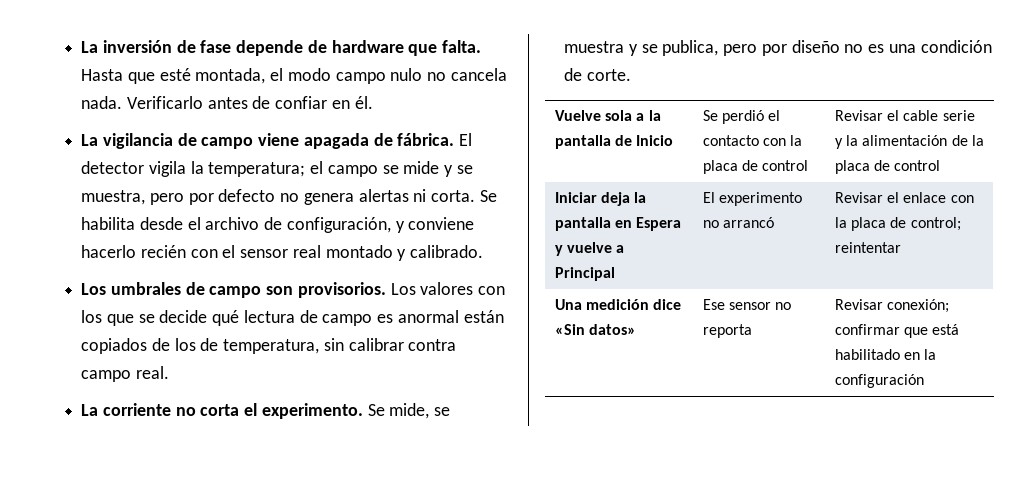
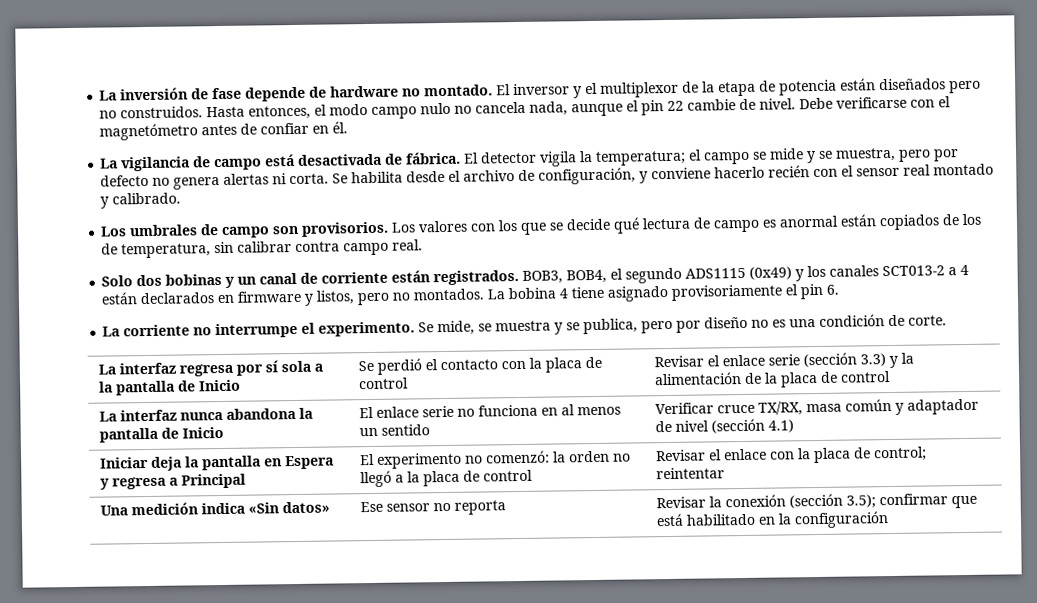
[408,40,482,56] [81,68,266,84] que falta. Hasta que esté montada, -> [402,78,982,99] [99,105,312,120] no montado. El inversor y el multiplexor de la etapa de potencia están diseñados pero no construidos. Hasta entonces,
[81,96,203,109] nada. Verificarlo -> [529,96,952,117] [99,123,199,141] nada, aunque el pin 22 cambie de nivel. Debe verificarse con el magnetómetro
[258,133,369,149] viene apagada -> [265,153,383,167] está desactivada
(169, 372) none -> [101,264,970,288] [101,283,840,306] // Solo dos bobinas y un canal de corriente están registrados. BOB3, BOB4, el segundo ADS1115 (0x49) y los canales SCT013-2 a 4 están declarados en firmware y listos, pero no montados. La bobina 4 tiene asignado provisoriamente el pin 6.
[200,404,240,416] corta -> [215,322,299,339] interrumpe
[554,110,601,121] Vuelve -> [98,360,279,377] La interfaz regresa por sí
[903,110,975,121] cable serie -> [722,352,887,368] enlace serie (sección 3.3)
(941, 165) none -> [99,407,314,422] [99,426,225,443] [359,404,622,419] [359,424,431,437] [655,398,980,416] [655,418,795,434] // La interfaz nunca abandona la pantalla de Inicio | El enlace serie no funciona en al menos un sentido | Verificar cruce TX/RX, masa común y adaptador de nivel (sección 4.1)
[566,242,612,253] vuelve -> [112,476,167,490] regresa
[722,217,774,228] arrancó -> [486,450,632,464] [360,469,534,488] comenzó: la orden no llegó a la placa de control
[653,299,682,310] dice -> [201,502,246,515] indica
[886,299,949,313] conexión; -> [709,493,877,509] la conexión (sección 3.5);

